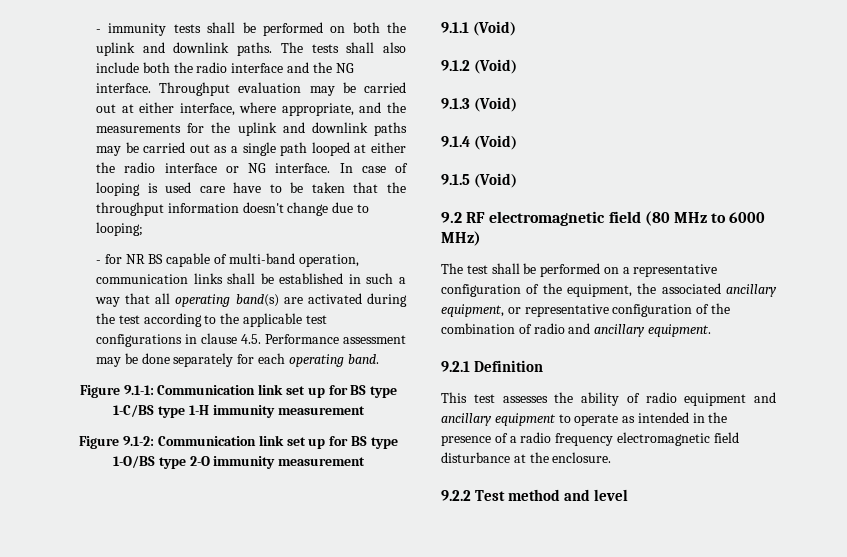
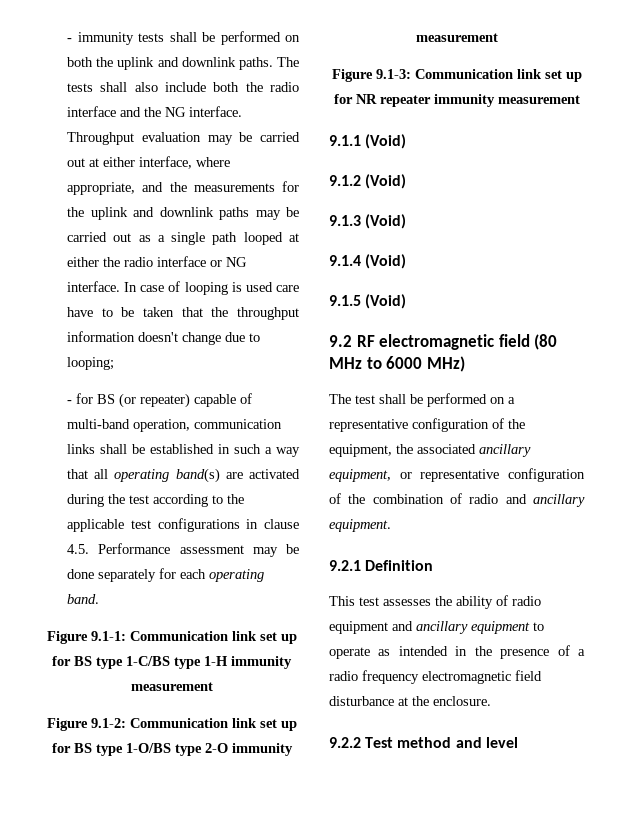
[125,254,164,264] NR BS -> [97,393,191,408] BS (or repeater)
(366, 461) none -> [331,69,582,82] [333,94,580,107] // Figure 9.1-3: Communication link set up for NR repeater immunity measurement

